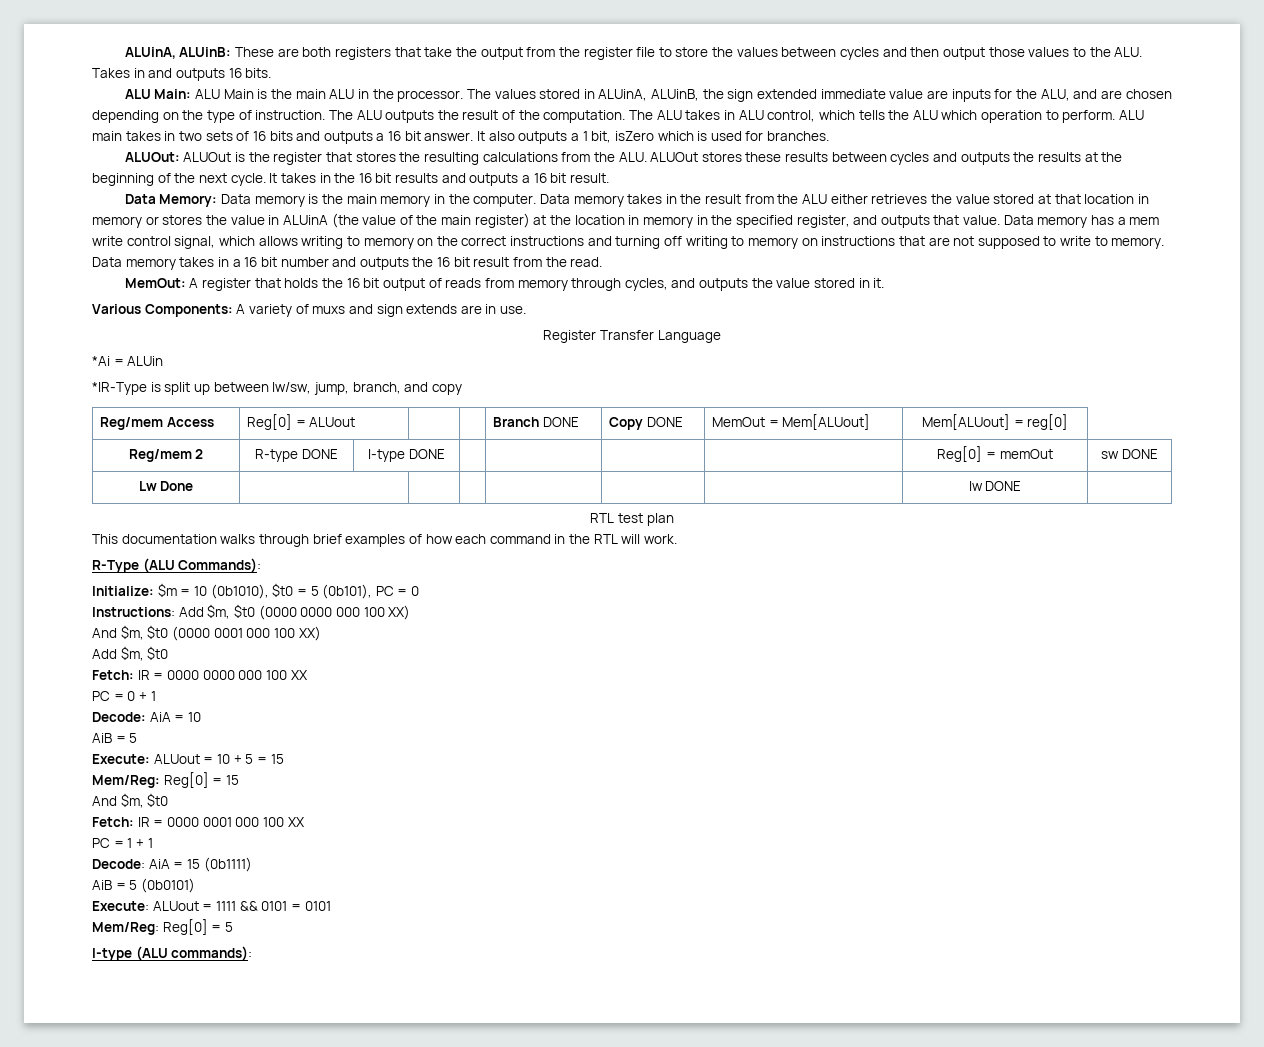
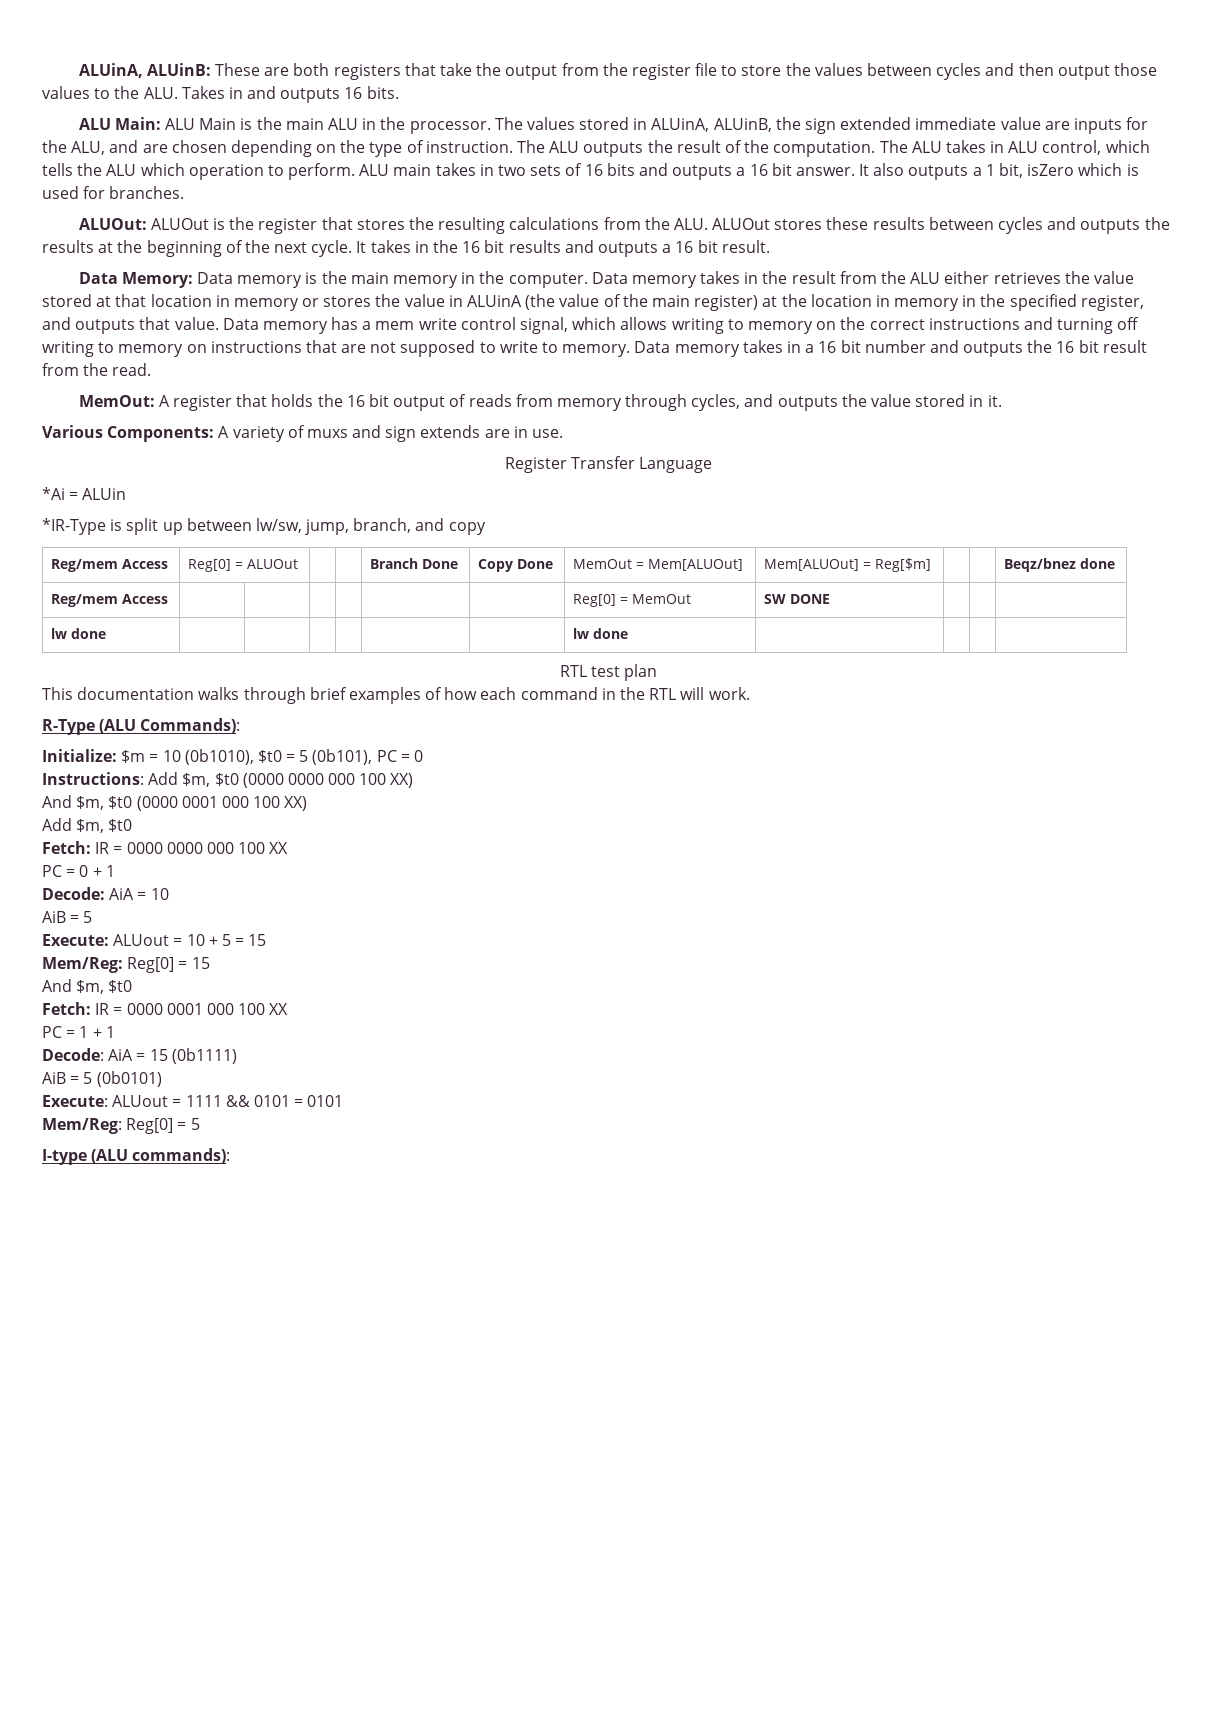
[309,417,356,427] ALUout -> [247,559,299,569] ALUOut
[542,417,579,427] DONE -> [422,559,459,569] Done
[646,417,683,427] DONE -> [517,559,554,569] Done
[782,414,871,430] [921,414,1069,430] [128,449,204,462] [255,449,338,462] [368,449,445,462] [937,446,1053,462] [1101,449,1158,459] [138,481,194,491] [968,481,1022,491] Mem[ALUout] | Mem[ALUout] = reg[0] // Reg/mem 2 | R-type DONE | I-type DONE | | | | | Reg[0] = memOut | sw DONE // Lw Done | | | | | | | lw DONE -> [648,559,744,571] [764,558,932,572] [1004,558,1116,572] [51,594,169,607] [573,594,692,607] [764,594,831,604] [51,628,107,639] [573,628,629,639] Mem[ALUOut] | Mem[ALUOut] = Reg[$m] | | | Beqz/bnez done // Reg/mem Access | | | | | | | Reg[0] = MemOut | SW DONE | | | // lw done | | | | | | | lw done | | |

